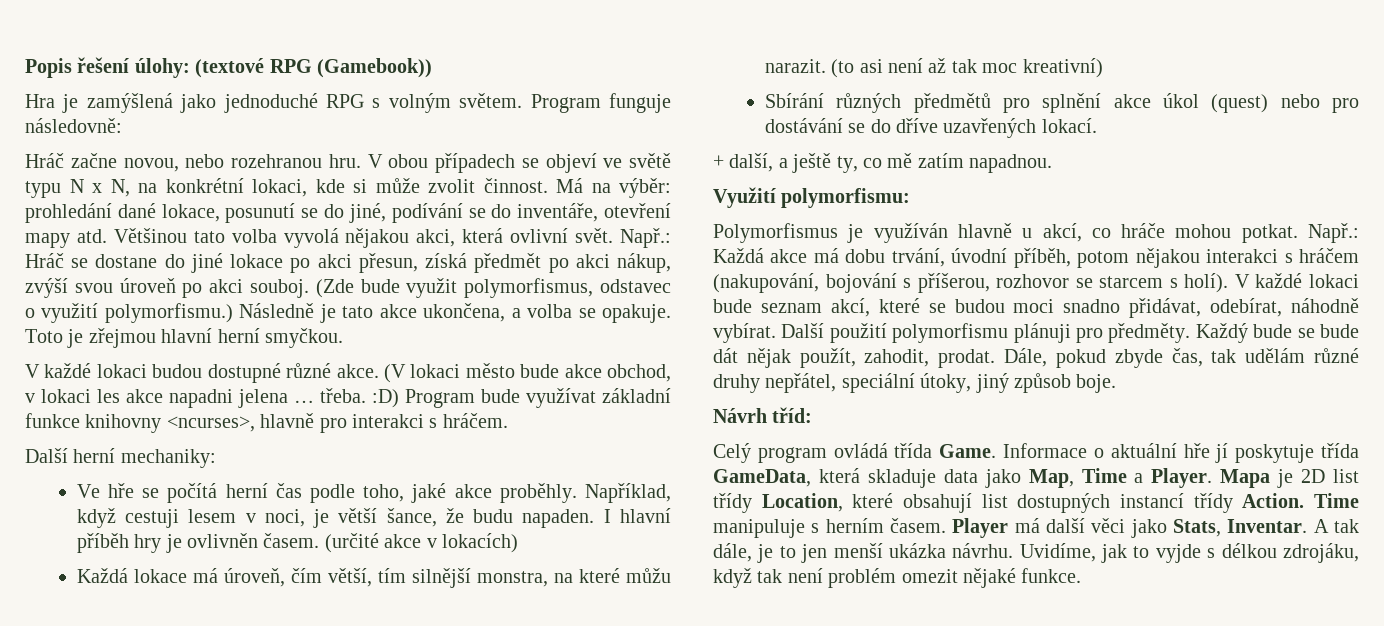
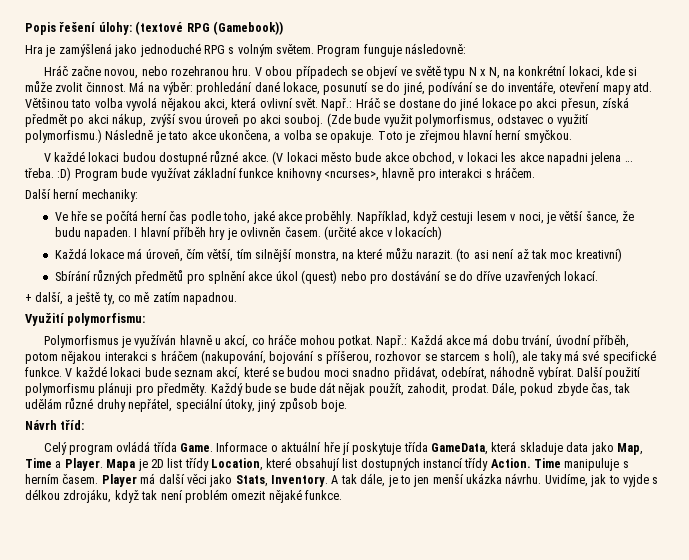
[1184,273,1229,293] holí). -> [492,350,656,364] [25,367,62,377] holí), ale taky má své specifické funkce.
[1227,519,1308,533] Inventar. -> [271,475,328,487] Inventory.

